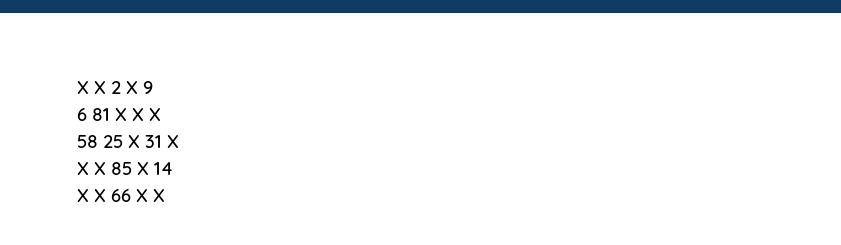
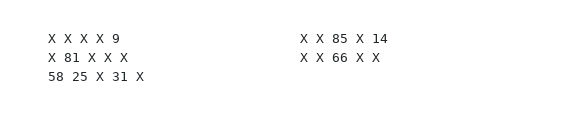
[77,81,121,94] X X 2 -> [48,34,88,43] X X X
[77,108,87,121] 6 -> [48,53,56,62] X

